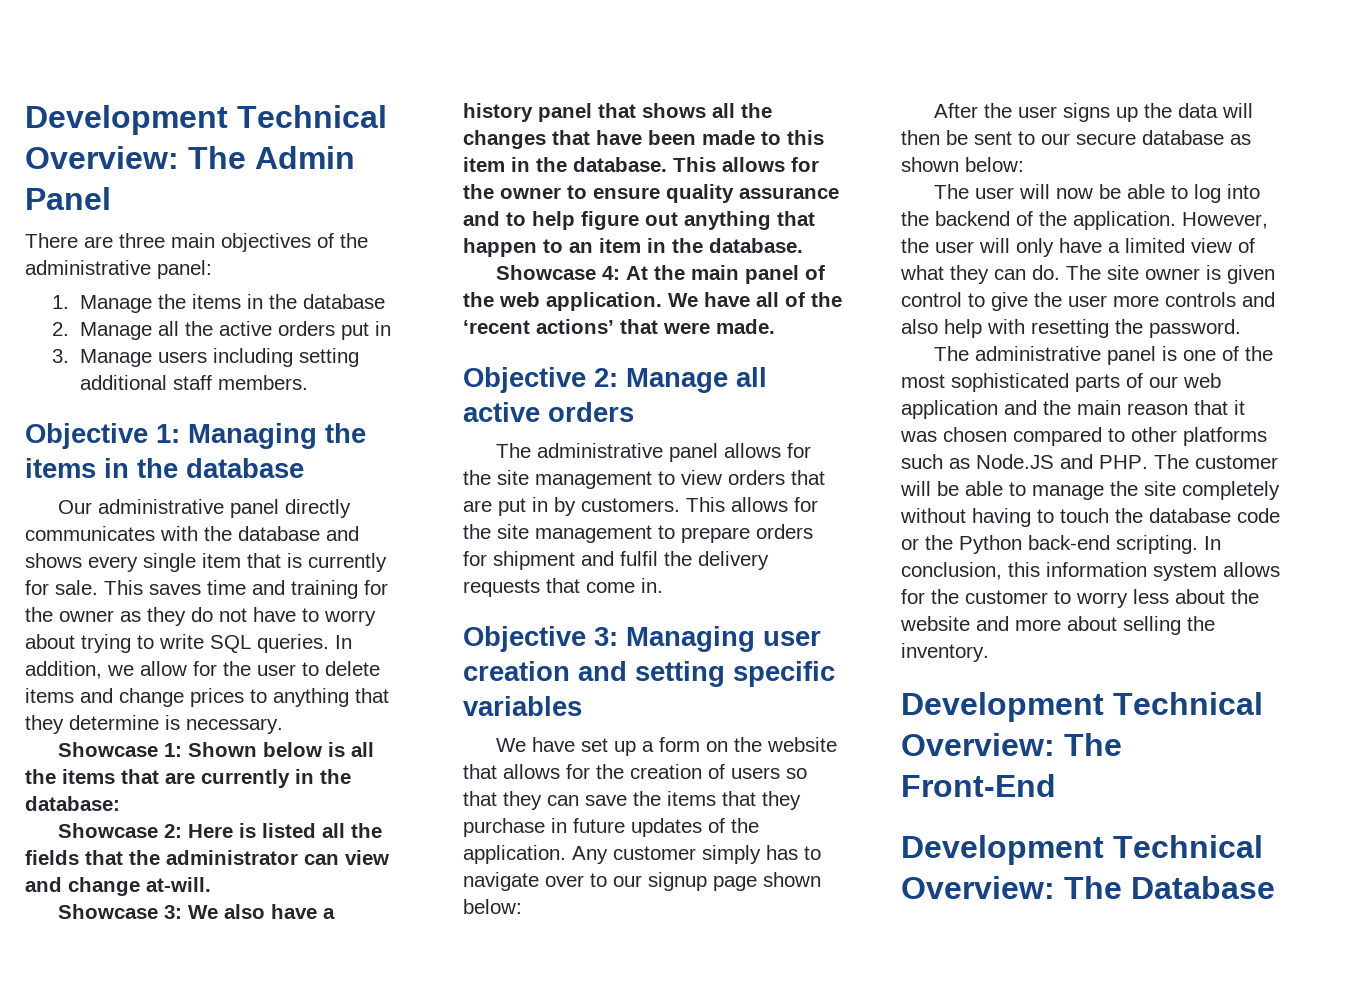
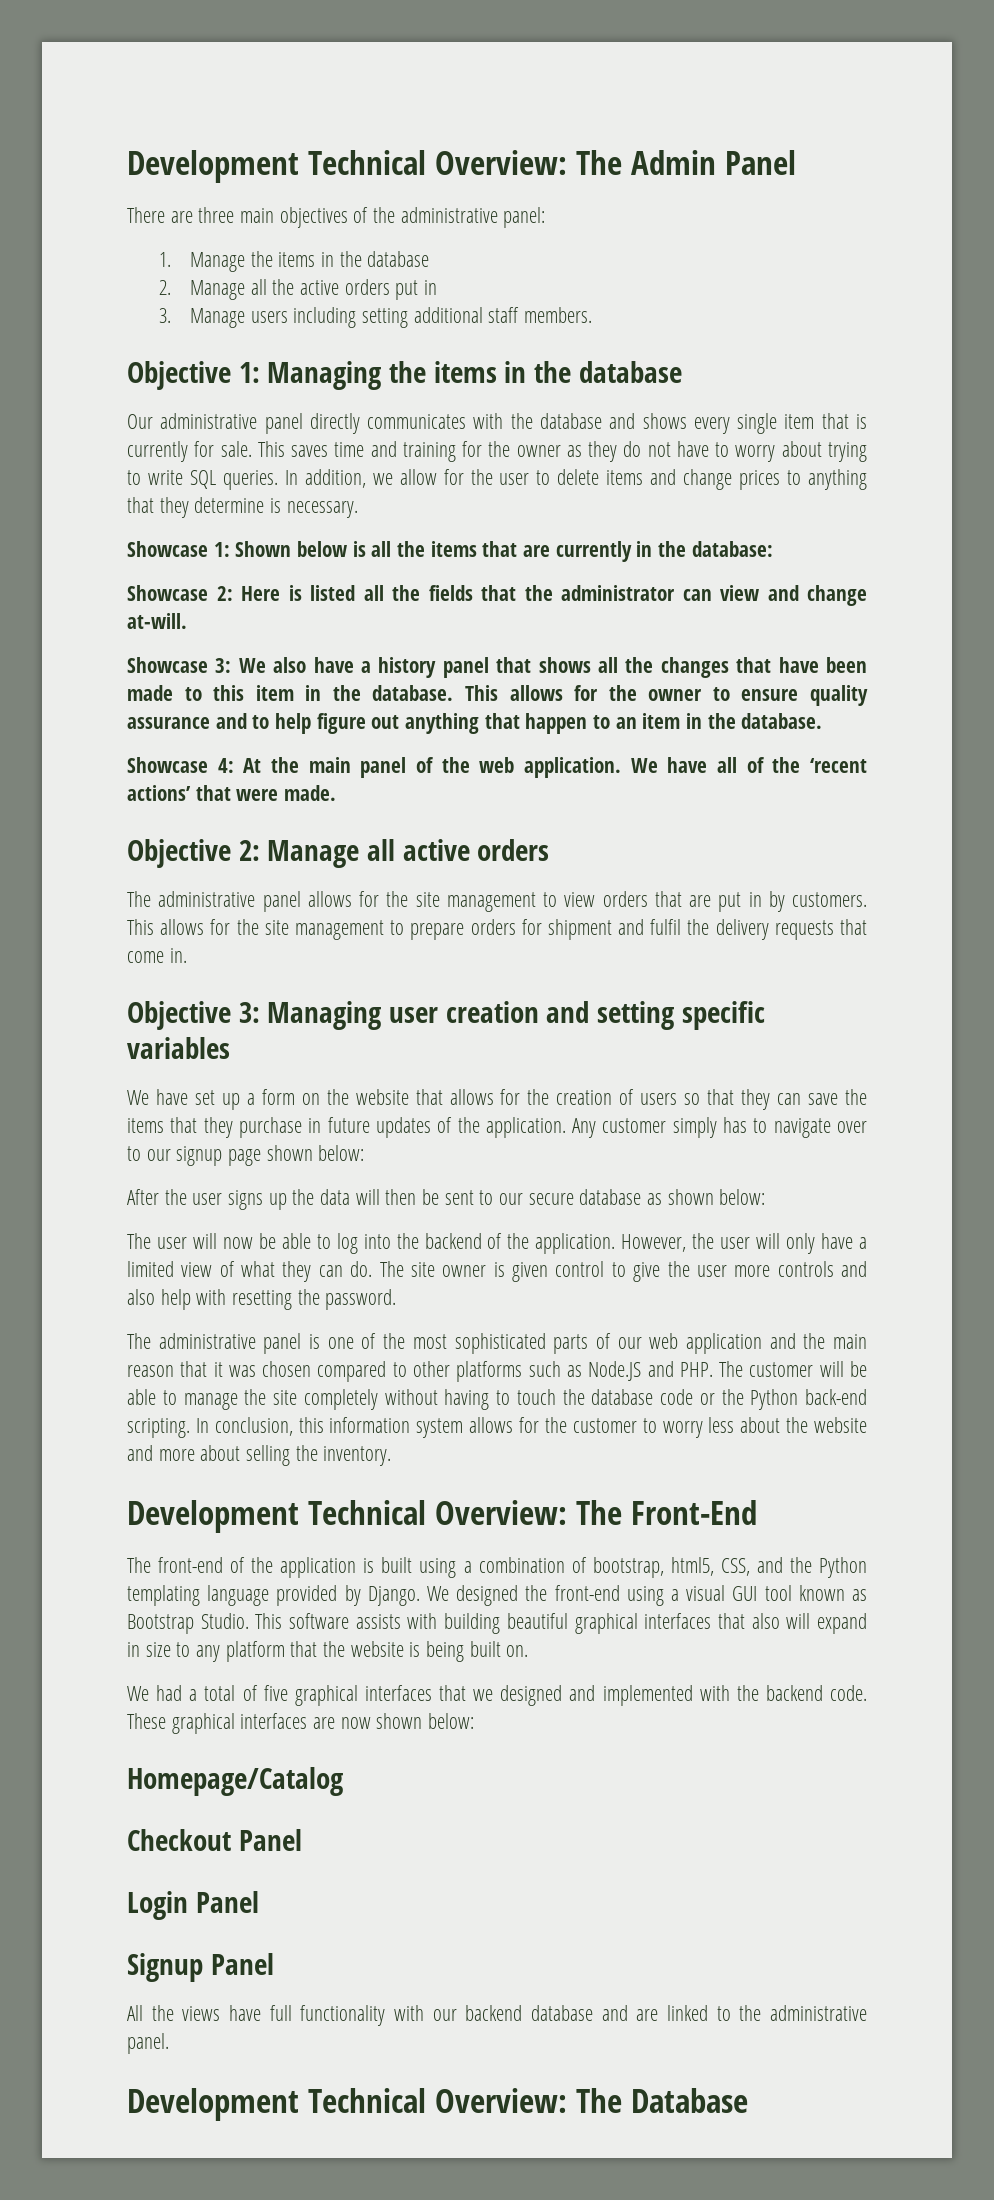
(1056, 785) none -> [127,1557,867,1578] [127,1585,868,1606] [127,1613,868,1634] [127,1641,529,1662] [127,1685,867,1706] [127,1713,475,1734] [127,1767,343,1796] [127,1829,302,1851] [127,1891,259,1920] [127,1953,274,1982] [127,2005,867,2026] [127,2033,169,2054] // The front-end of the application is built using a combination of bootstrap, html5, CSS, and the Python templating language provided by Django. We designed the front-end using a visual GUI tool known as Bootstrap Studio. This software assists with building beautiful graphical interfaces that also will expand in size to any platform that the website is being built on. // We had a total of five graphical interfaces that we designed and implemented with the backend code. These graphical interfaces are now shown below: // Homepage/Catalog // Checkout Panel // Login Panel // Signup Panel // All the views have full functionality with our backend database and are linked to the administrative panel.

